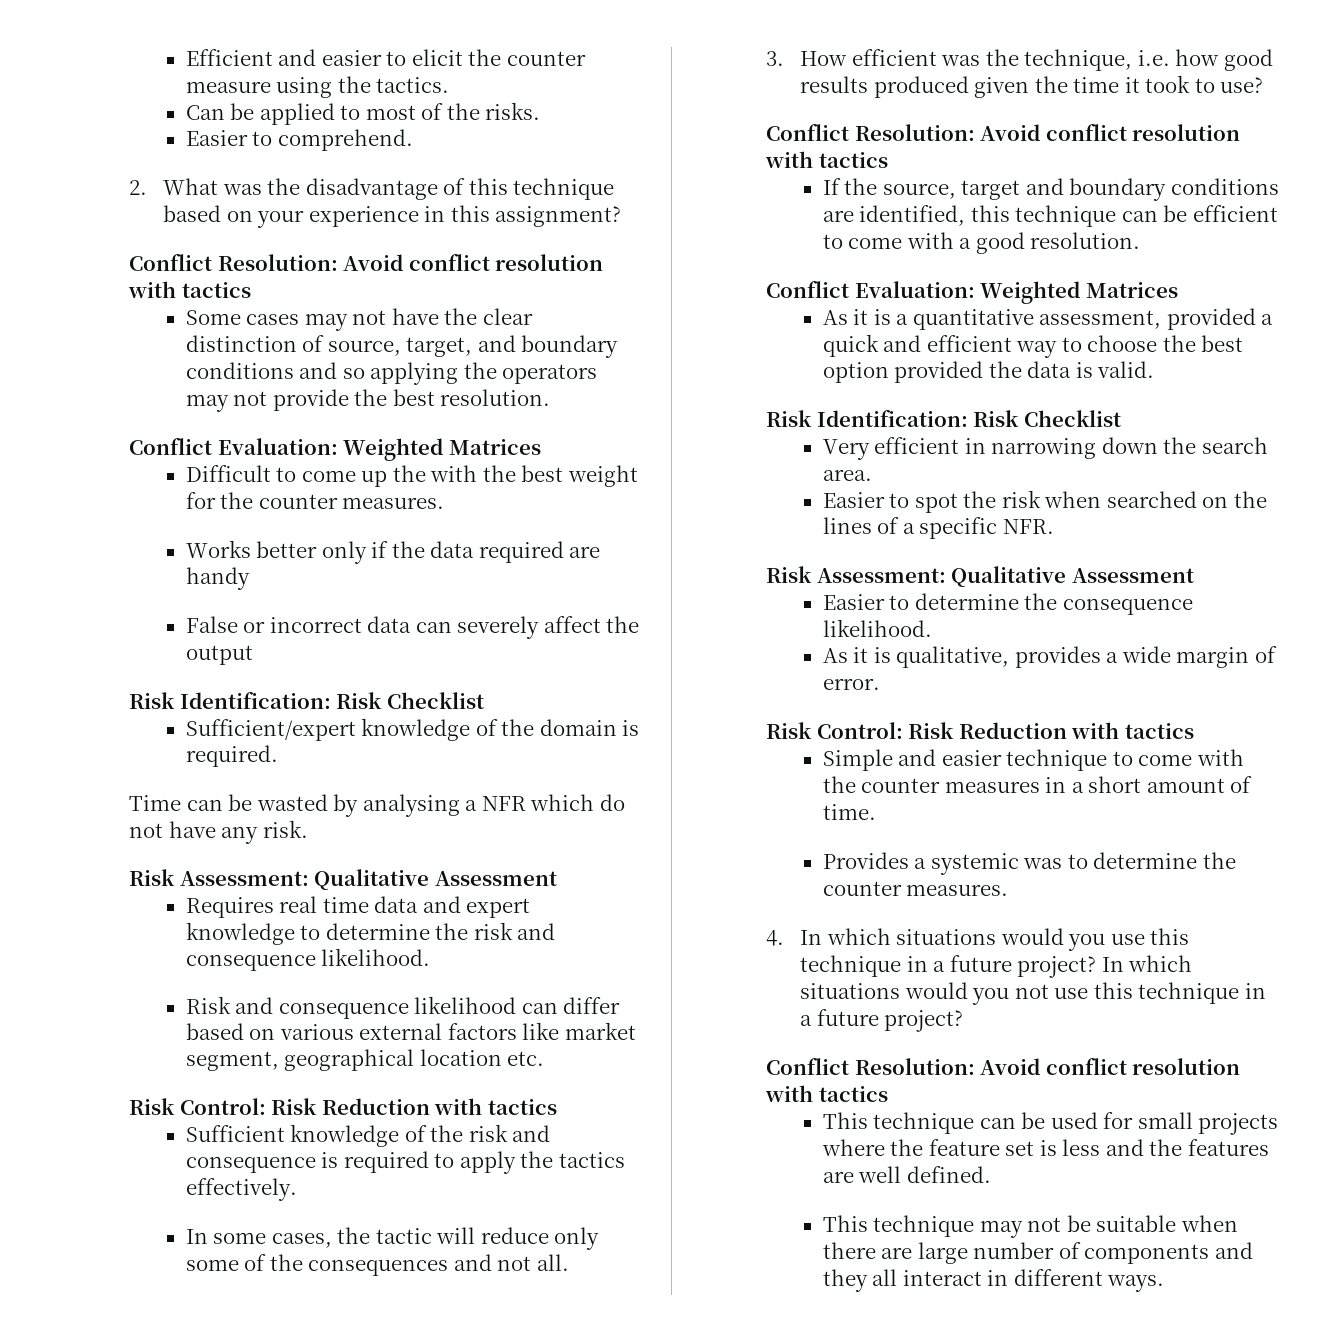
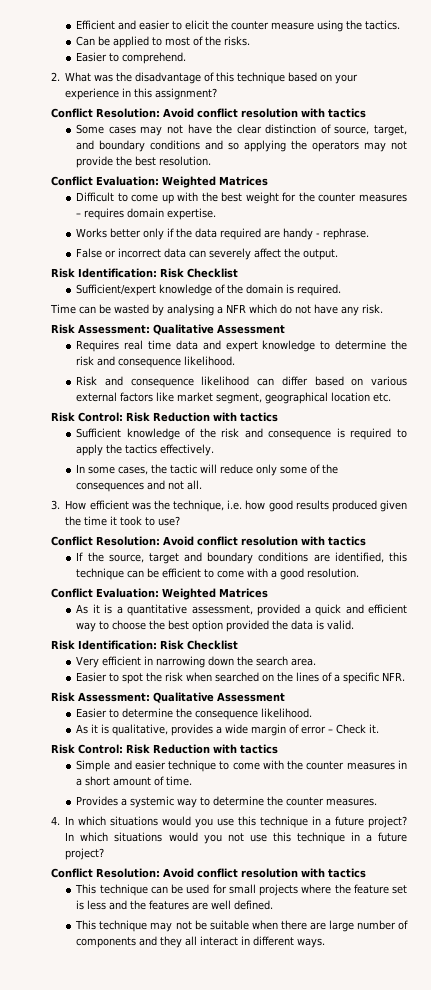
[392,465,426,482] the -> (174, 199) none
[342,497,445,509] measures. -> [358,194,407,202] [76,208,217,220] measures – requires domain expertise.
(250, 578) none -> [316,228,370,240] - rephrase.
[185,645,253,665] output -> [303,249,339,260] output.
[822,678,880,690] error. -> [301,724,380,734] error – Check it.
[1023,858,1063,869] was -> [177,798,198,808] way

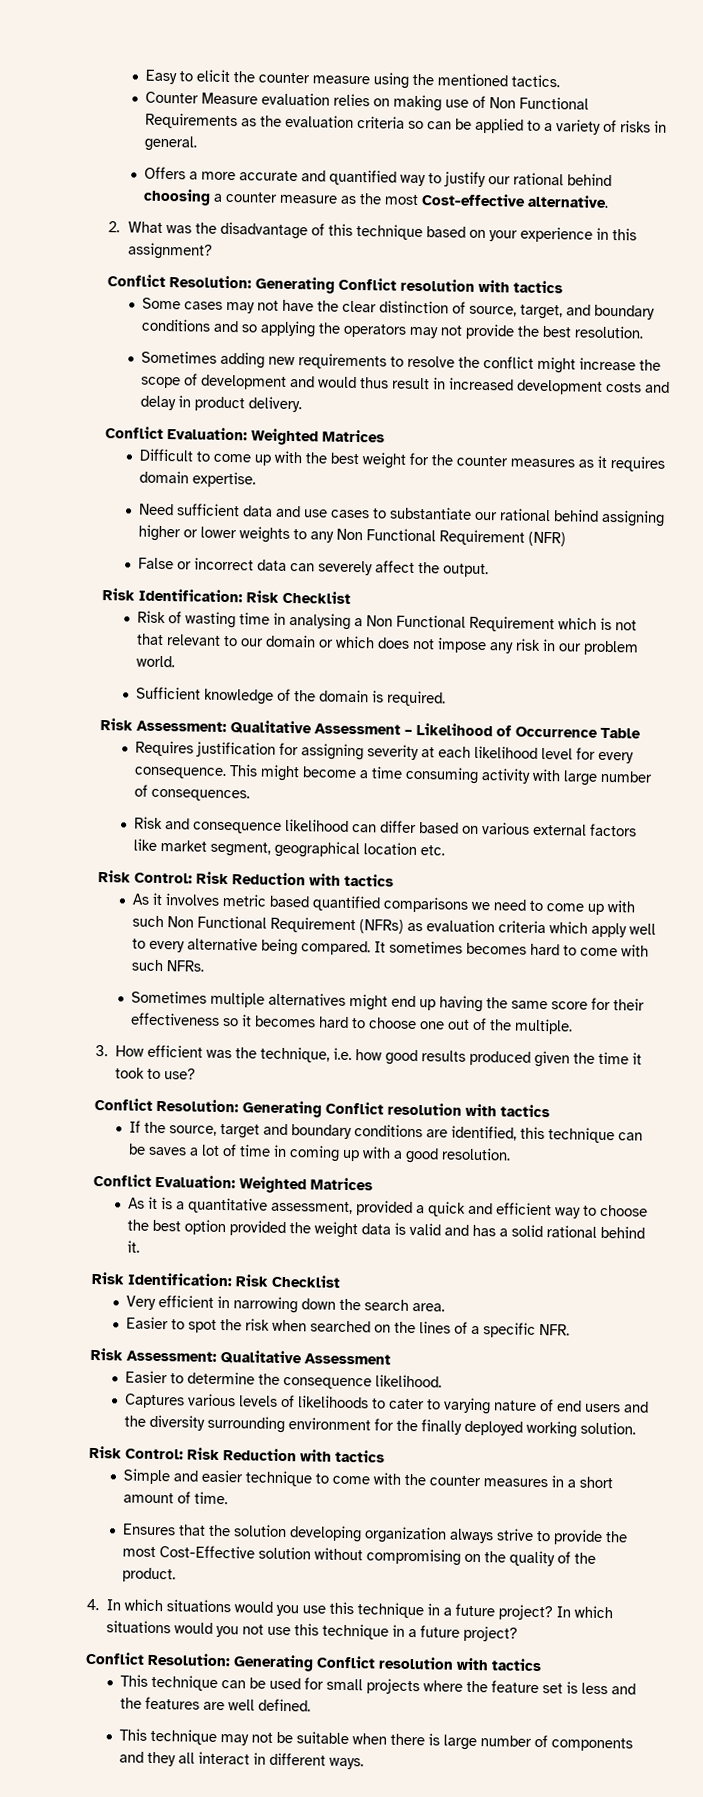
[76,20,171,30] Efficient and easier -> [145,69,178,85] Easy
(363, 25) none -> [437,73,509,87] mentioned
[76,36,251,48] [76,52,187,64] Can be applied to most of the risks. // Easier to comprehend. -> [145,91,590,112] [145,112,668,135] [144,135,198,152] [144,166,613,188] [143,188,610,208] Counter Measure evaluation relies on making use of Non Functional Requirements as the evaluation criteria so can be applied to a variety of risks in general. // Offers a more accurate and quantified way to justify our rational behind choosing a counter measure as the most Cost-effective alternative.
[162,108,238,118] Avoid conflict -> [254,276,397,294] Generating Conflict
(212, 161) none -> [141,350,662,374] [140,373,671,395] [140,395,303,413] // Sometimes adding new requirements to resolve the conflict might increase the scope of development and would thus result in increased development costs and delay in product delivery.
[76,213,82,217] – -> [578,455,608,468] as it
[76,228,370,240] Works better only if the data required are handy - rephrase. -> [139,503,666,527] [138,524,567,547] Need sufficient data and use cases to substantiate our rational behind assigning higher or lower weights to any Non Functional Requirement (NFR)
[76,284,157,296] Sufficient/expert -> [137,610,638,633] [136,633,640,656] [136,655,176,668] [136,686,202,700] Risk of wasting time in analysing a Non Functional Requirement which is not that relevant to our domain or which does not impose any risk in our problem world. // Sufficient
[49,304,383,316] [50,324,285,335] [76,340,408,352] [76,356,236,368] Time can be wasted by analysing a NFR which do not have any risk. // Risk Assessment: Qualitative Assessment // Requires real time data and expert knowledge to determine the risk and consequence likelihood. -> [99,718,641,739] [135,740,635,764] [134,764,654,786] [134,784,251,802] Risk Assessment: Qualitative Assessment – Likelihood of Occurrence Table // Requires justification for assigning severity at each likelihood level for every consequence. This might become a time consuming activity with large number of consequences.
[76,428,407,440] [76,444,215,456] [76,464,339,476] [76,480,203,492] Sufficient knowledge of the risk and consequence is required to apply the tactics effectively. // In some cases, the tactic will reduce only some of the consequences and not all. -> [132,892,637,915] [132,915,657,938] [132,937,650,957] [131,959,206,972] [131,990,646,1013] [130,1012,574,1035] As it involves metric based quantified comparisons we need to come up with such Non Functional Requirement (NFRs) as evaluation criteria which apply well to every alternative being compared. It sometimes becomes hard to come with such NFRs. // Sometimes multiple alternatives might end up having the same score for their effectiveness so it becomes hard to choose one out of the multiple.
[162,536,238,546] Avoid conflict -> [241,1100,384,1118] Generating Conflict
[162,568,245,578] efficient to come -> [148,1144,361,1162] saves a lot of time in coming up
(289, 625) none -> [314,1221,359,1239] weight
[327,620,355,630] valid. -> [409,1222,646,1239] [127,1240,141,1253] valid and has a solid rational behind it.
[76,724,380,736] As it is qualitative, provides a wide margin of error – Check it. -> [124,1393,650,1415] [124,1414,637,1438] Captures various levels of likelihoods to cater to varying nature of end users and the diversity surrounding environment for the finally deployed working solution.
[76,796,378,808] Provides a systemic way to determine the counter measures. -> [122,1523,629,1546] [122,1545,597,1567] [122,1567,177,1583] Ensures that the solution developing organization always strive to provide the most Cost-Effective solution without compromising on the quality of the product.
[162,868,238,878] Avoid conflict -> [232,1654,376,1672] Generating Conflict
[309,922,326,930] are -> [428,1733,441,1746] is

